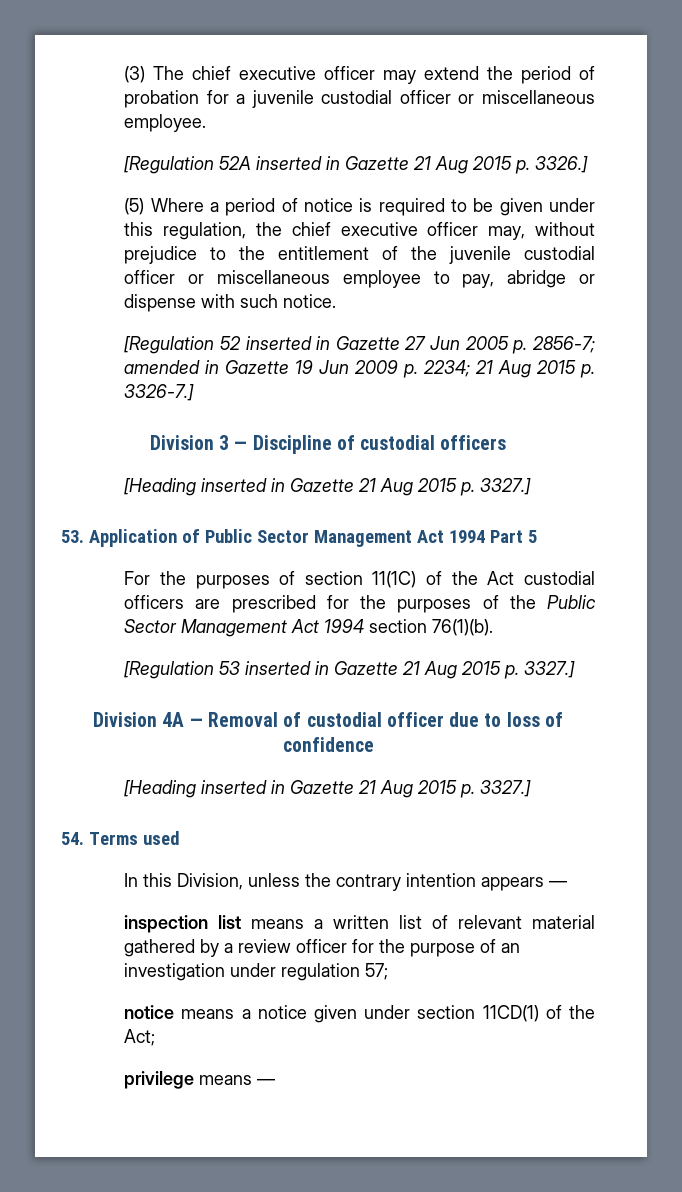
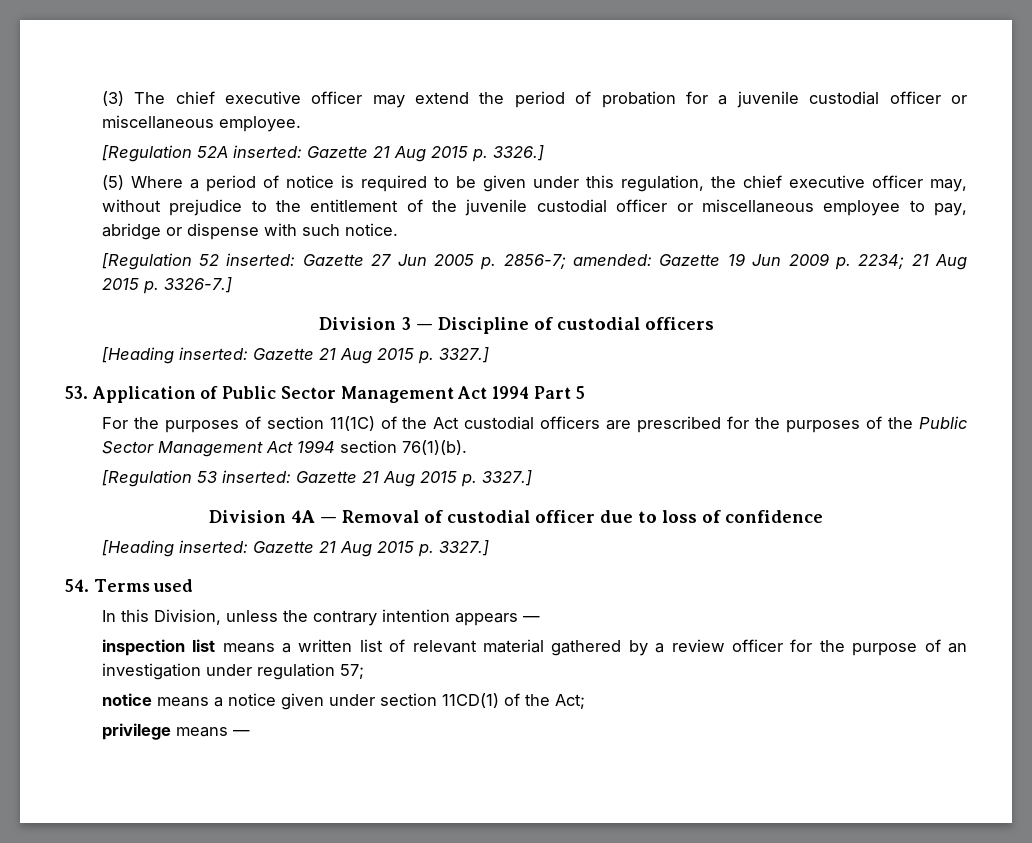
[256,156,341,170] inserted in -> [232,145,302,158] inserted:
[245,336,331,350] inserted in -> [226,253,296,266] inserted:
[124,360,220,374] amended in -> [573,254,653,266] amended:
[201,478,286,492] inserted in -> [178,347,248,360] inserted:
[245,661,330,675] inserted in -> [221,470,291,483] inserted:
[201,780,286,794] inserted in -> [178,540,248,553] inserted:

